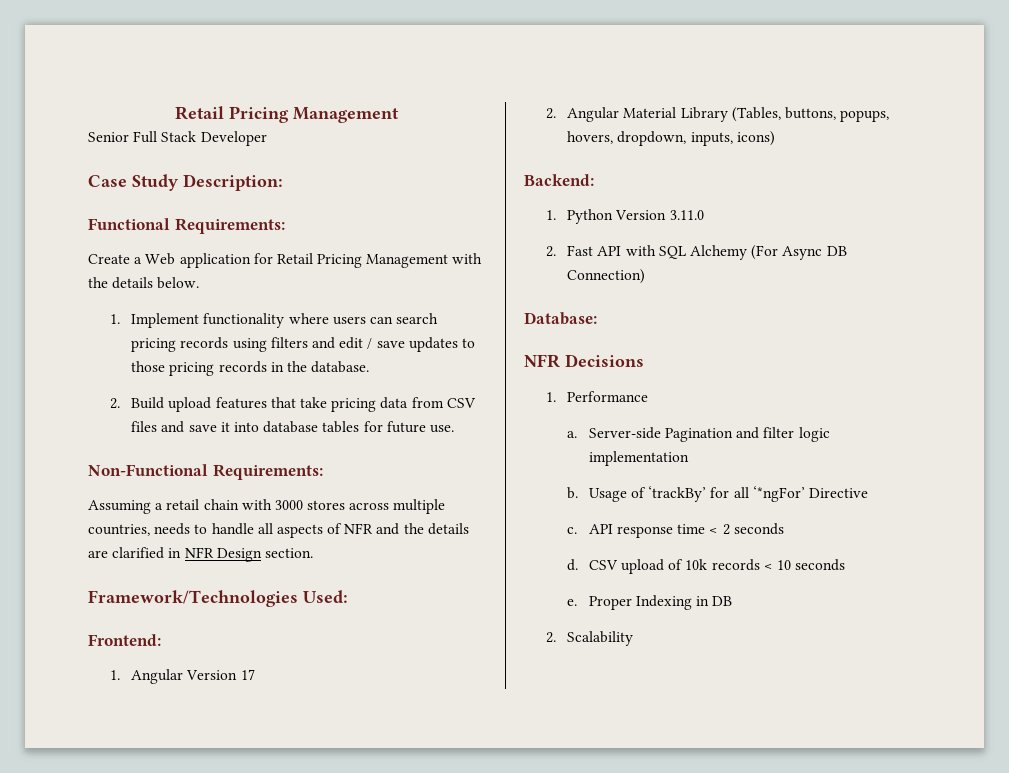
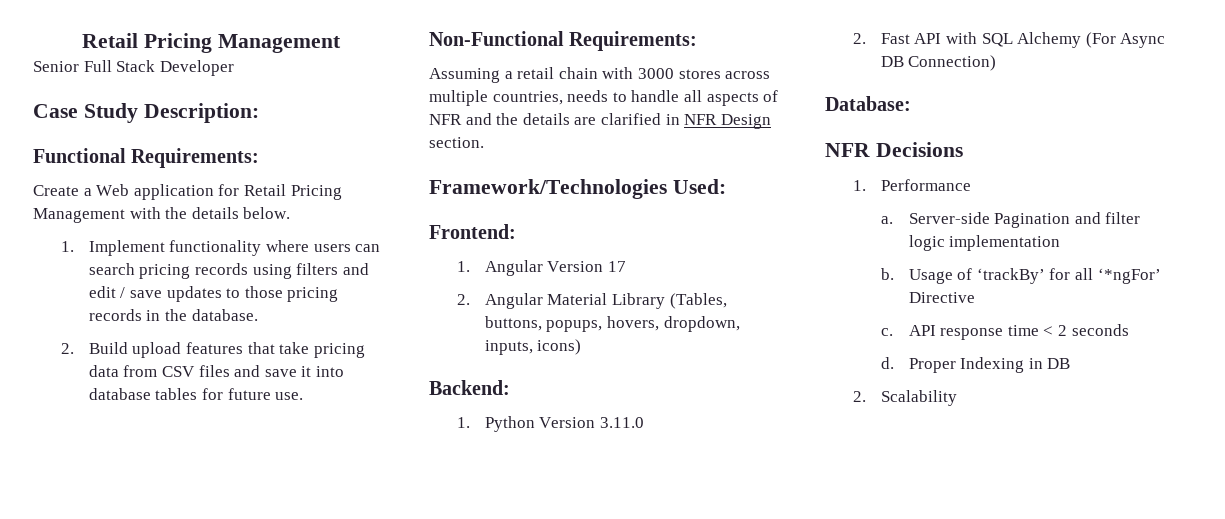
[588,559,846,574] [567,599,578,606] CSV upload of 10k records < 10 seconds // e. -> (894, 363) none

